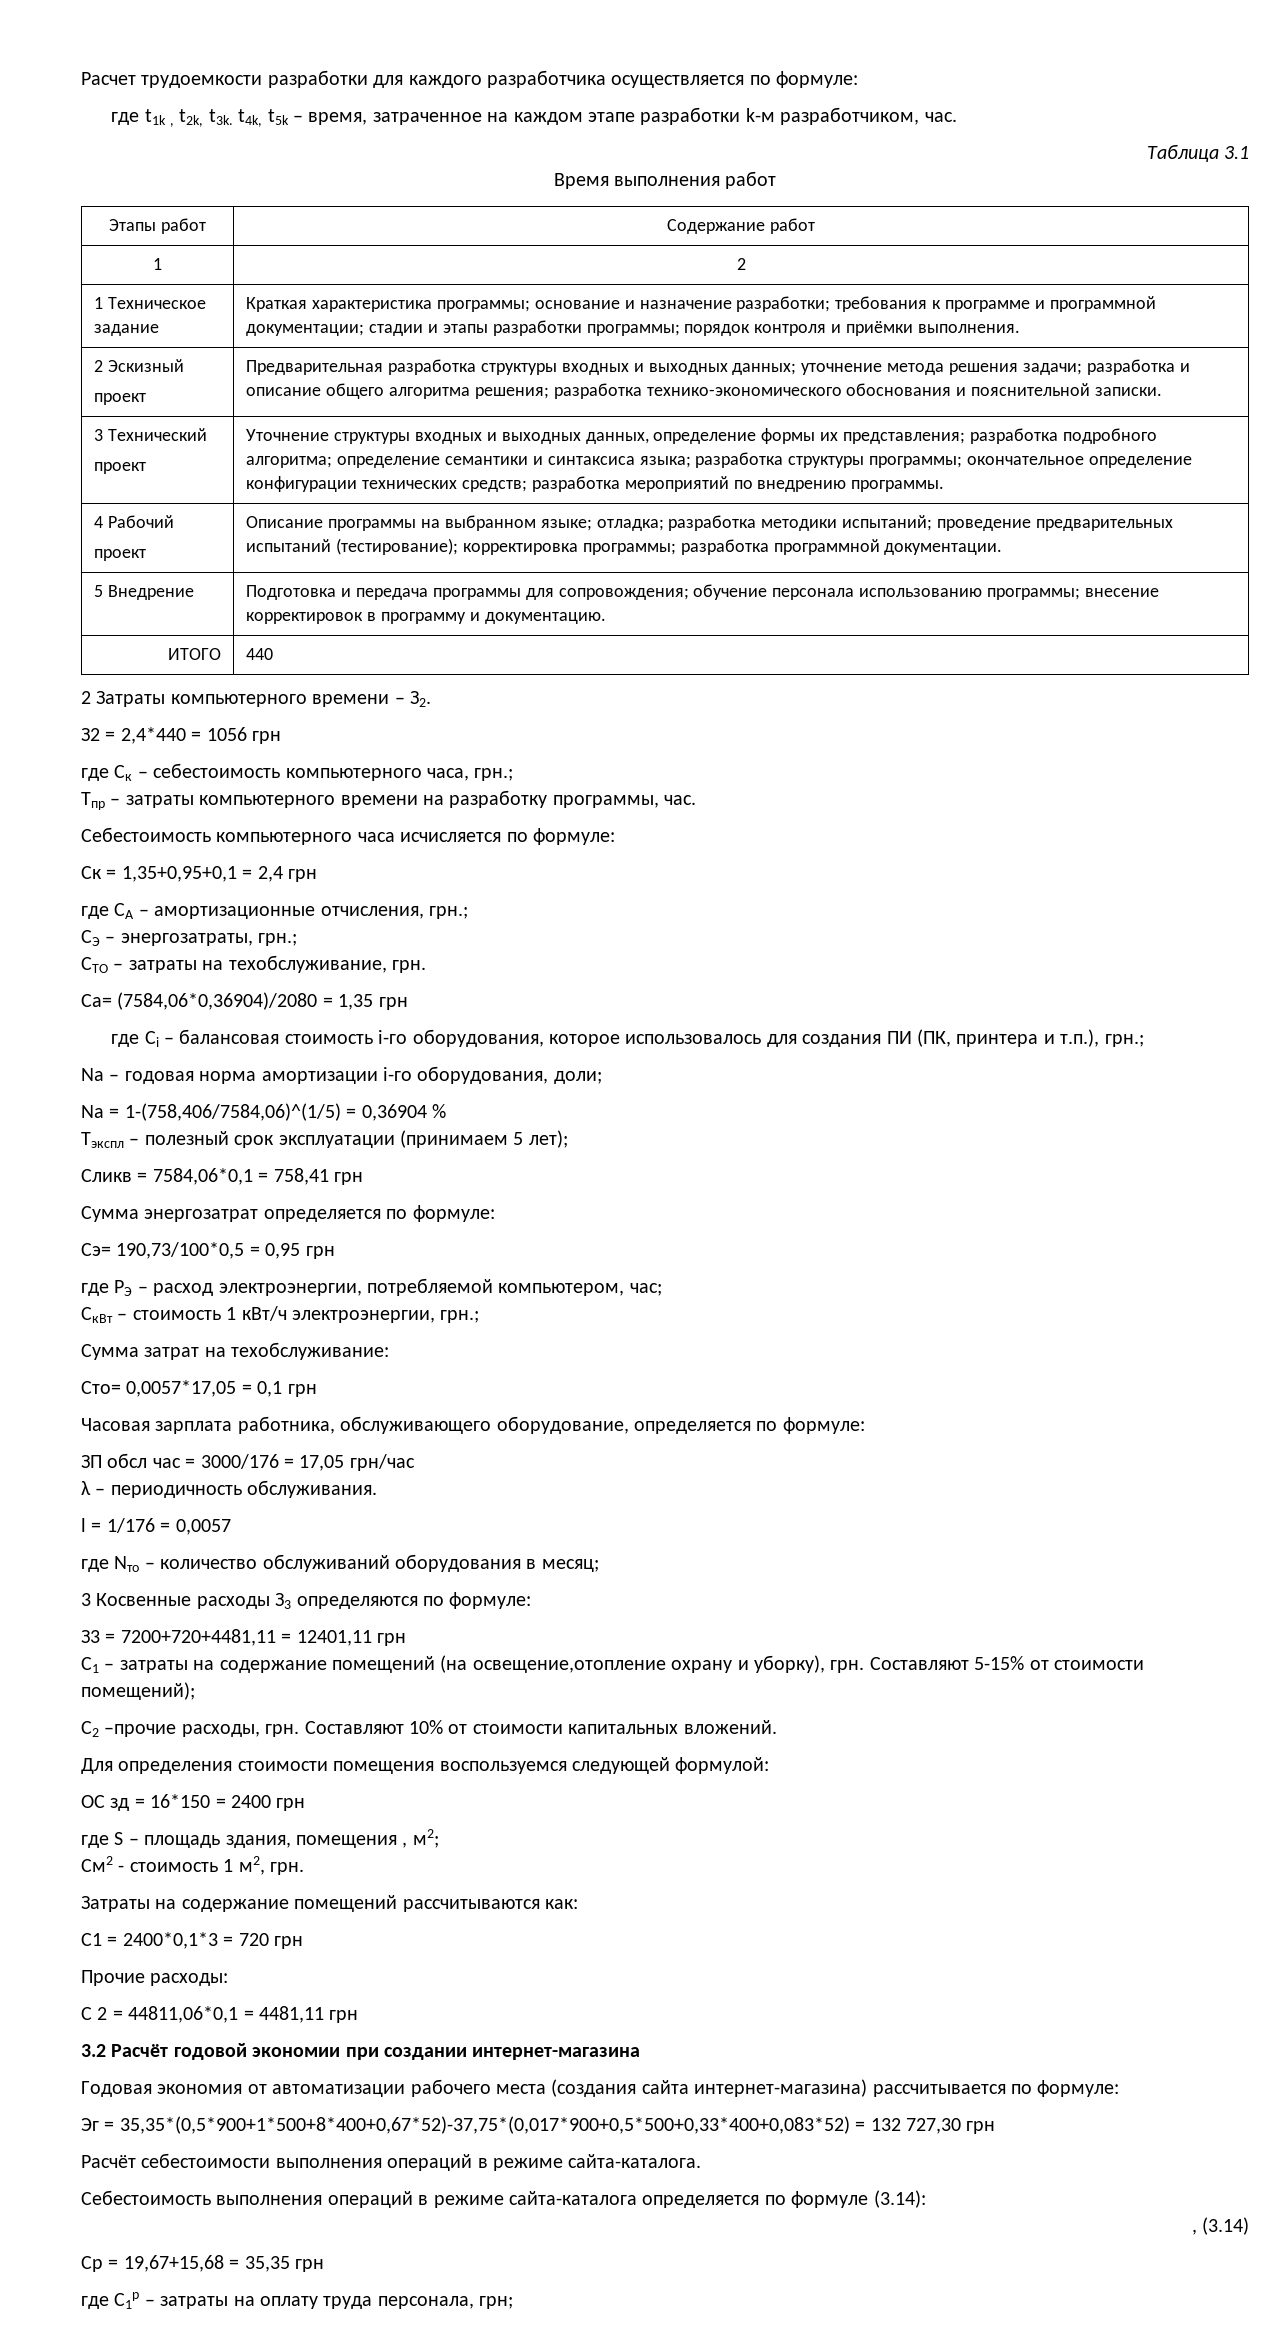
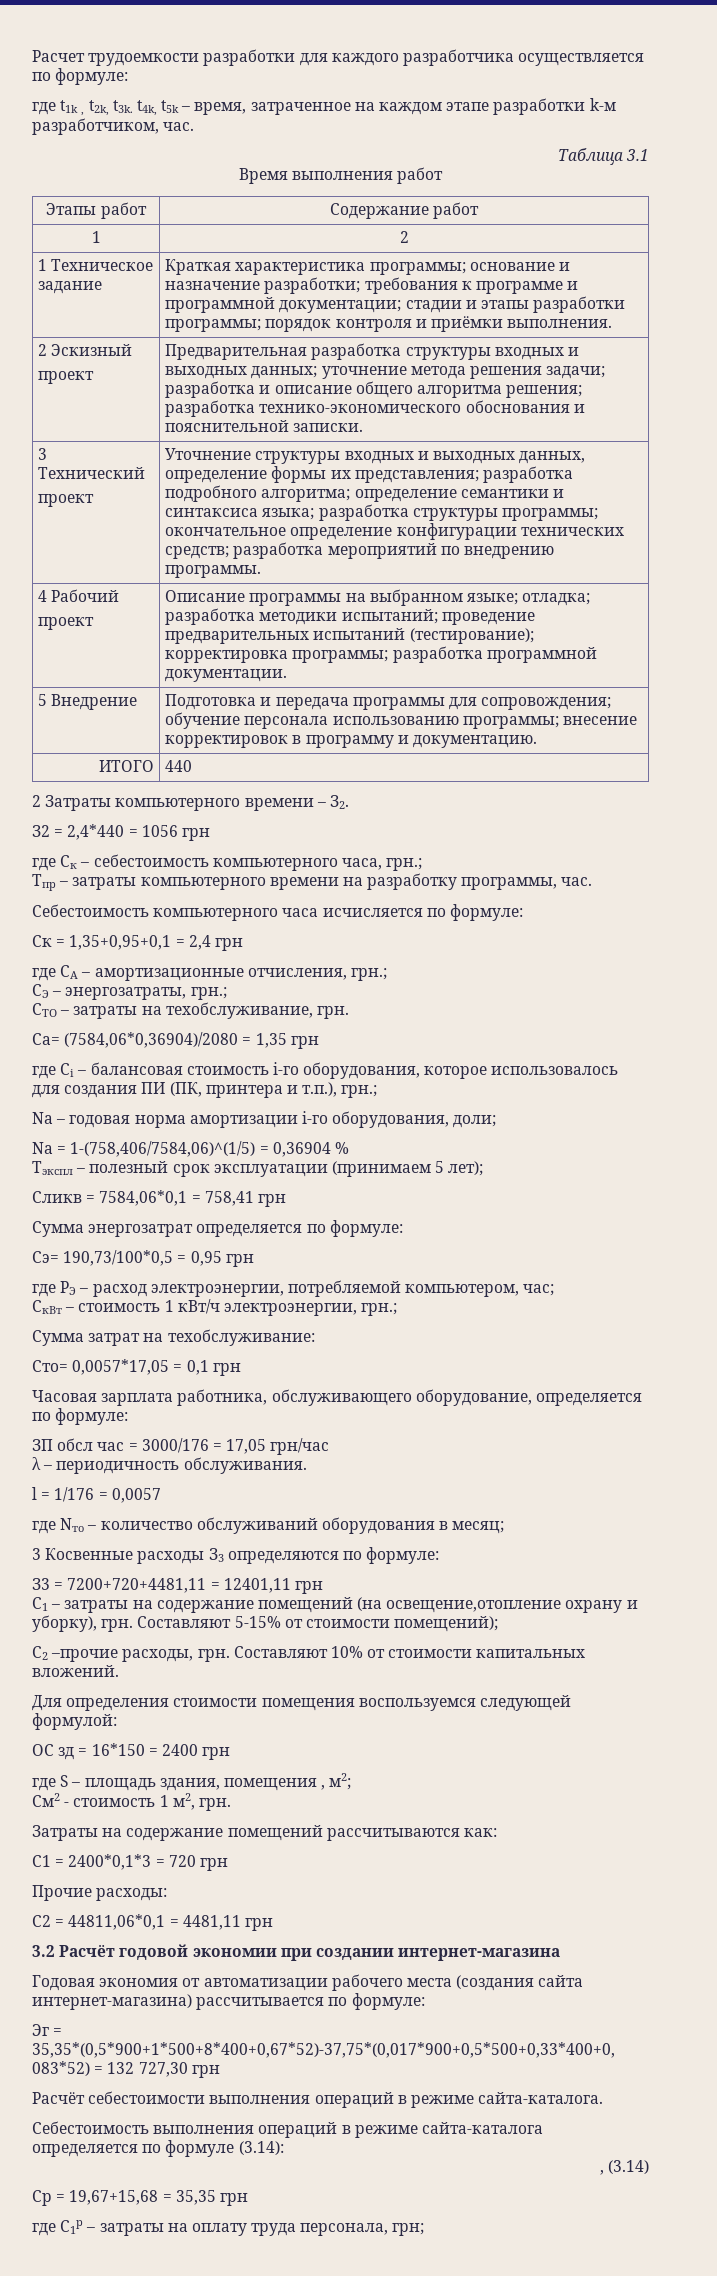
[81,2007,108,2020] С 2 -> [32,1915,51,1927] С2

